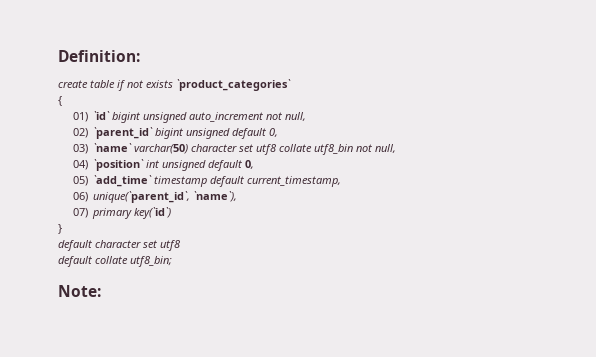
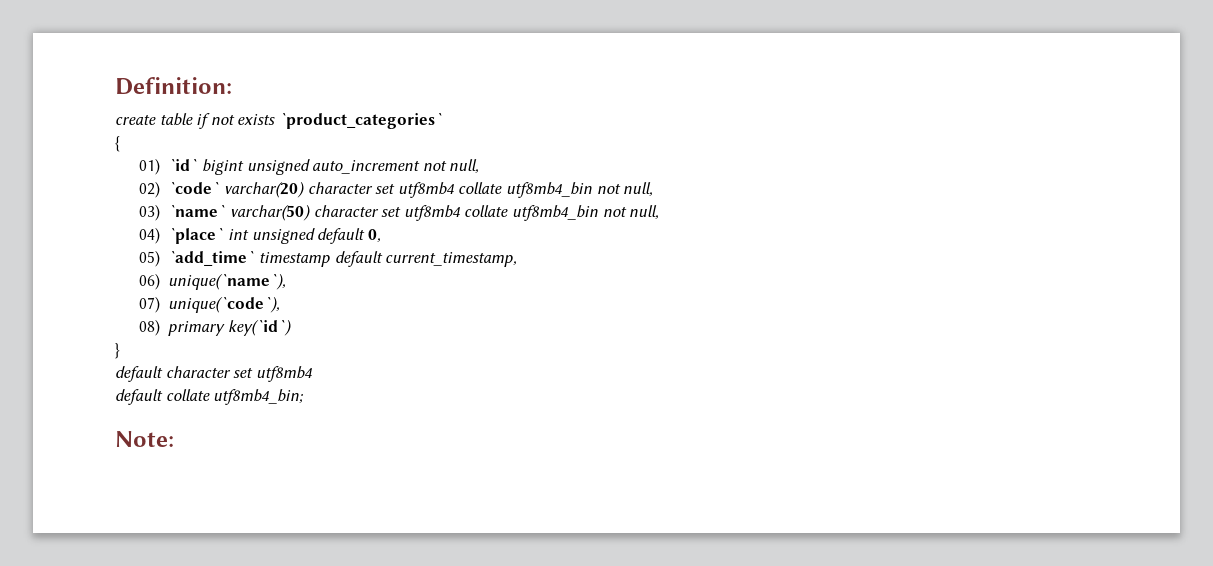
[93,127,279,139] `parent_id` bigint unsigned default 0, -> [168,181,654,198] `code` varchar(20) character set utf8mb4 collate utf8mb4_bin not null,
[256,144,354,155] utf8 collate utf8_bin -> [403,205,598,221] utf8mb4 collate utf8mb4_bin
[93,159,145,171] `position` -> [168,227,224,244] `place`
[93,191,238,203] [72,208,88,218] unique(`parent_id`, `name`), // 07) -> [168,273,287,290] [138,296,281,313] [138,319,160,336] unique(`name`), // 07) unique(`code`), // 08)
[160,240,180,251] utf8 -> [255,366,312,382] utf8mb4
[130,256,172,267] utf8_bin; -> [213,389,305,405] utf8mb4_bin;

